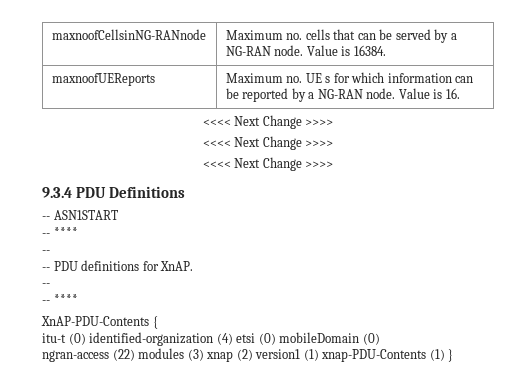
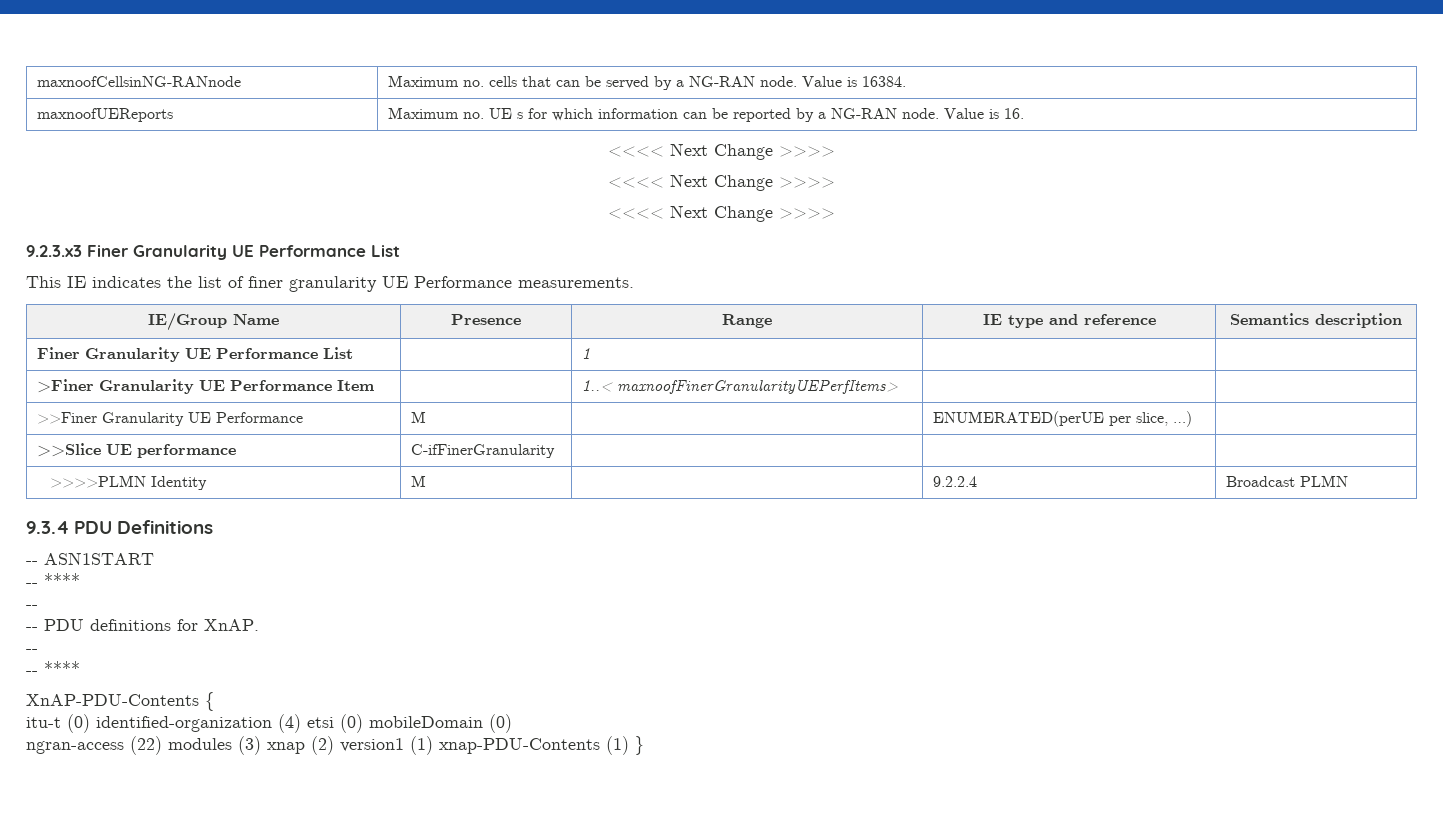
(334, 164) none -> [26,245,400,260] [26,276,634,292] [148,313,279,331] [451,314,521,325] [722,314,772,328] [982,314,1156,328] [1229,313,1402,328] [36,347,353,362] [581,348,590,359] [36,379,374,394] [581,379,898,394] [36,412,303,426] [410,411,426,423] [932,411,1192,427] [36,443,236,458] [410,444,555,458] [49,475,207,490] [410,475,426,487] [932,476,977,487] [1225,475,1348,487] // 9.2.3.x3 Finer Granularity UE Performance List // This IE indicates the list of finer granularity UE Performance measurements. // IE/Group Name | Presence | Range | IE type and reference | Semantics description // Finer Granularity UE Performance List | | 1 | | // >Finer Granularity UE Performance Item | | 1..< maxnoofFinerGranularityUEPerfItems> | | // >>Finer Granularity UE Performance | M | | ENUMERATED(perUE per slice, …) | // >>Slice UE performance | C-ifFinerGranularity | | | // >>>>PLMN Identity | M | | 9.2.2.4 | Broadcast PLMN

